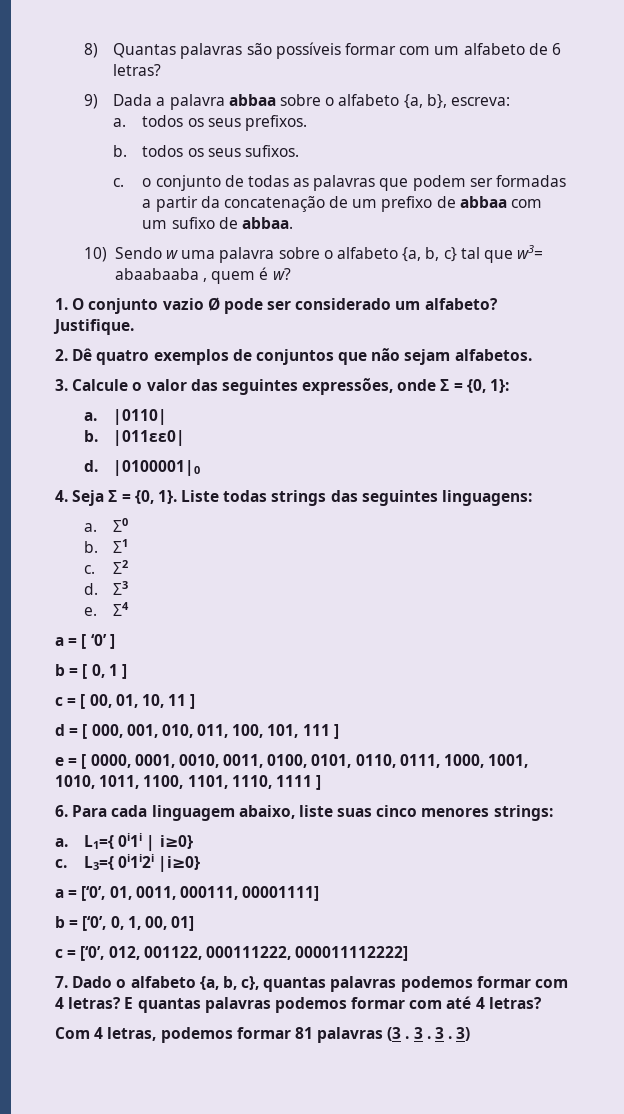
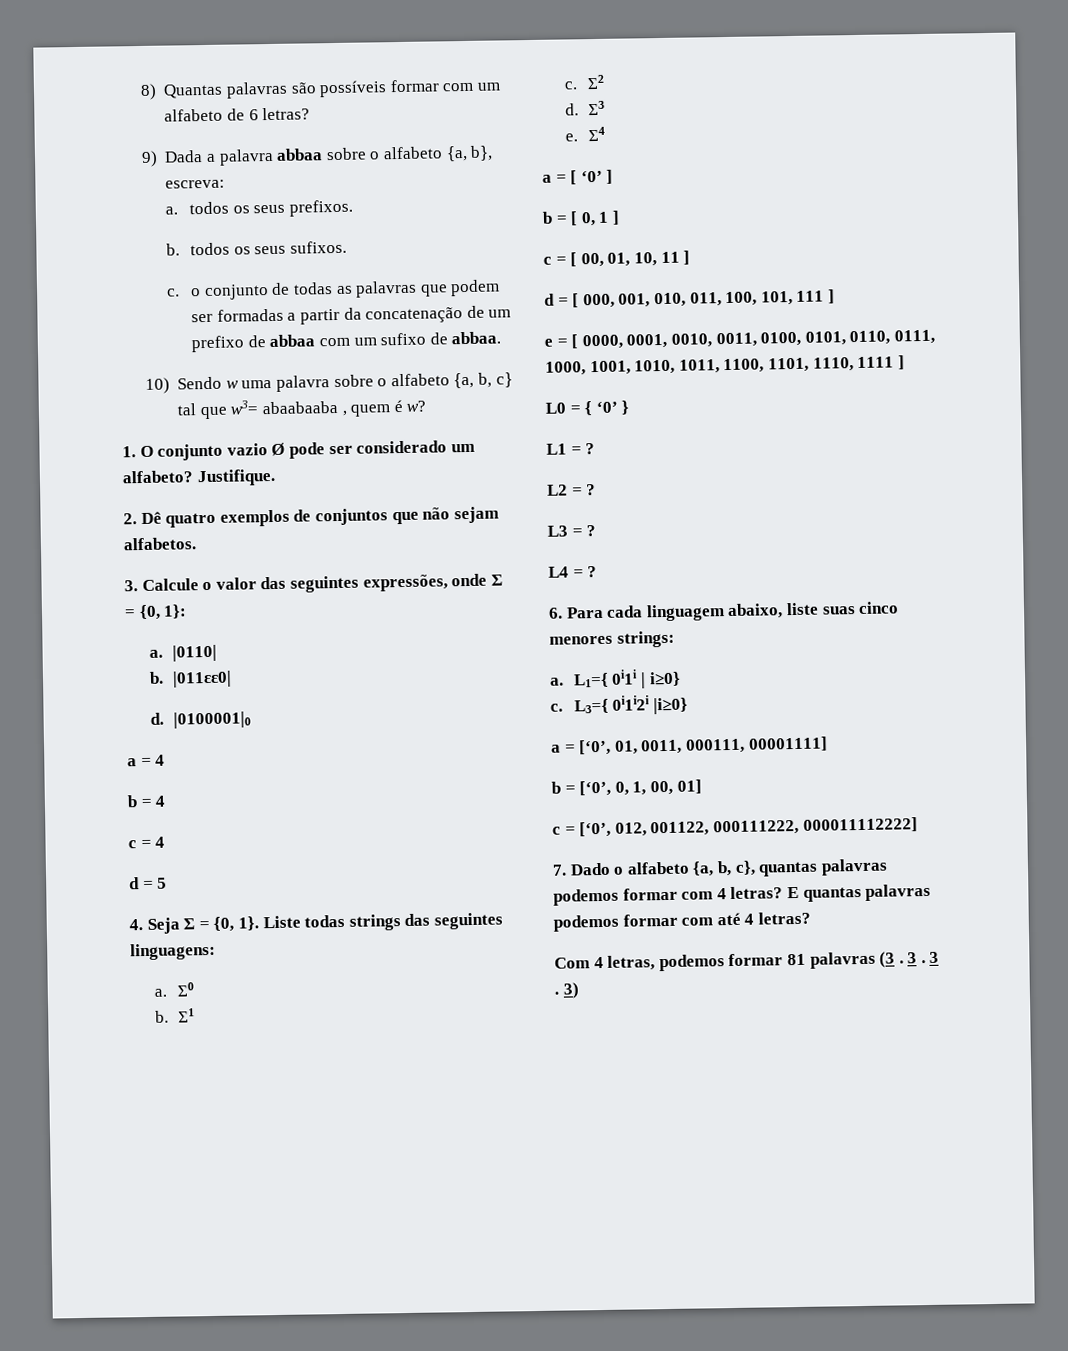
(201, 468) none -> [127,754,166,767] [127,795,166,808] [128,836,166,849] [129,877,168,890] // a = 4 // b = 4 // c = 4 // d = 5
(322, 782) none -> [545,400,631,416] [546,443,596,455] [547,484,597,496] [547,525,597,537] [548,566,598,578] // L0 = { ‘0’ } // L1 = ? // L2 = ? // L3 = ? // L4 = ?

